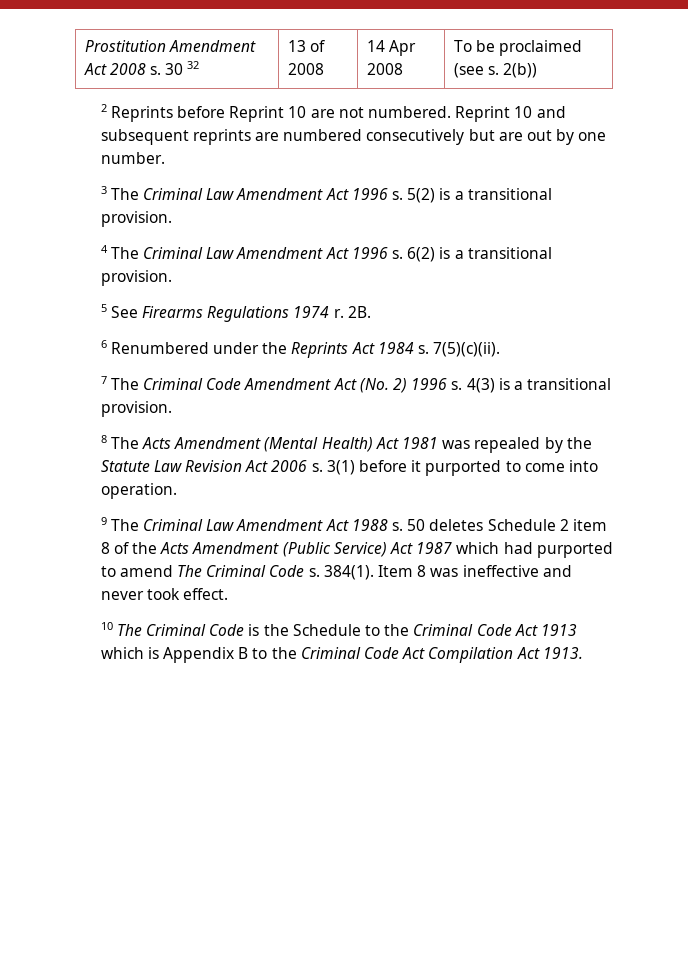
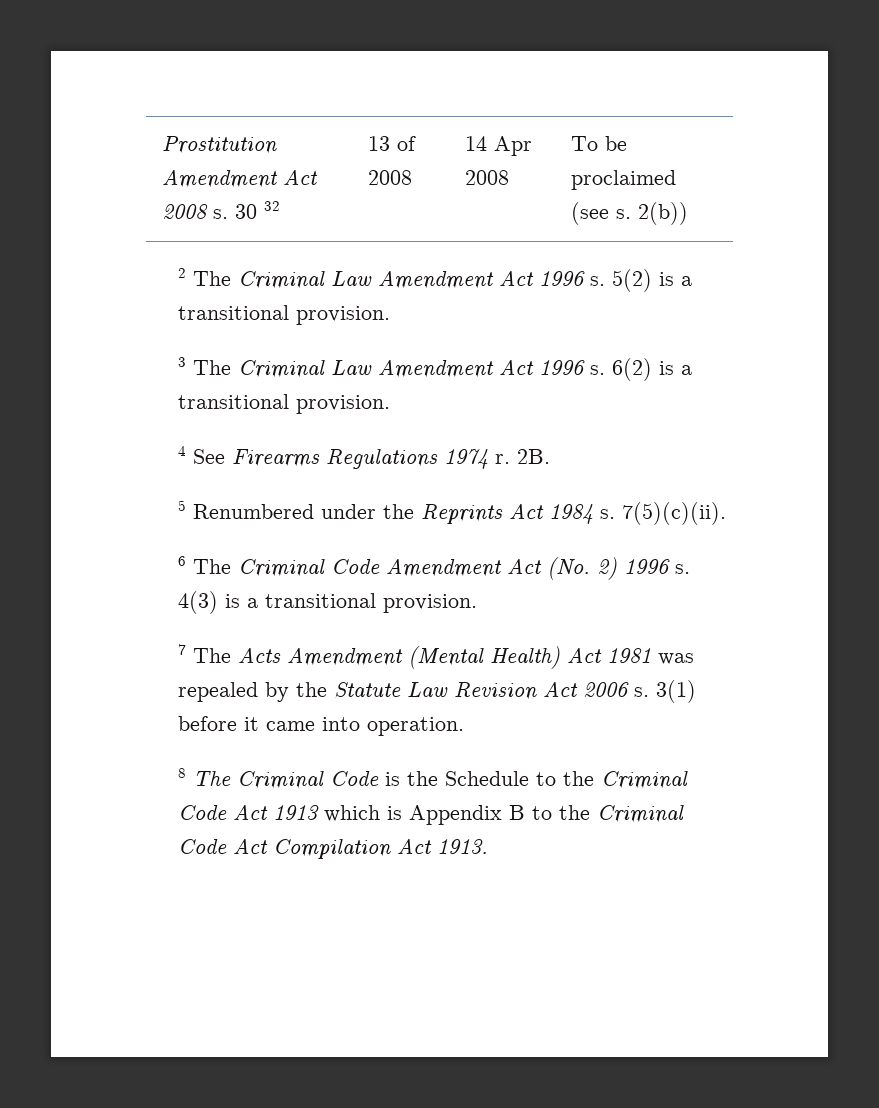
[110,106,566,122] [100,129,607,145] [100,152,165,164] [100,186,107,194] Reprints before Reprint 10 are not numbered. Reprint 10 and subsequent reprints are numbered consecutively but are out by one number. // 3 -> (186, 273) none
[100,245,108,253] 4 -> [177,357,186,367] 3
[100,304,107,312] 5 -> [177,446,186,456] 4
[100,340,107,348] 6 -> [177,500,186,511] 5
[100,376,107,384] 7 -> [177,556,186,566] 6
[100,435,107,443] 8 -> [177,644,186,655] 7
[425,460,565,476] purported to come -> [265,721,315,731] came
[100,517,607,531] [100,542,613,558] [100,565,572,580] [100,588,229,600] [100,622,113,630] 9 The Criminal Law Amendment Act 1988 s. 50 deletes Schedule 2 item 8 of the Acts Amendment (Public Service) Act 1987 which had purported to amend The Criminal Code s. 384(1). Item 8 was ineffective and never took effect. // 10 -> [177,768,186,778] 8

